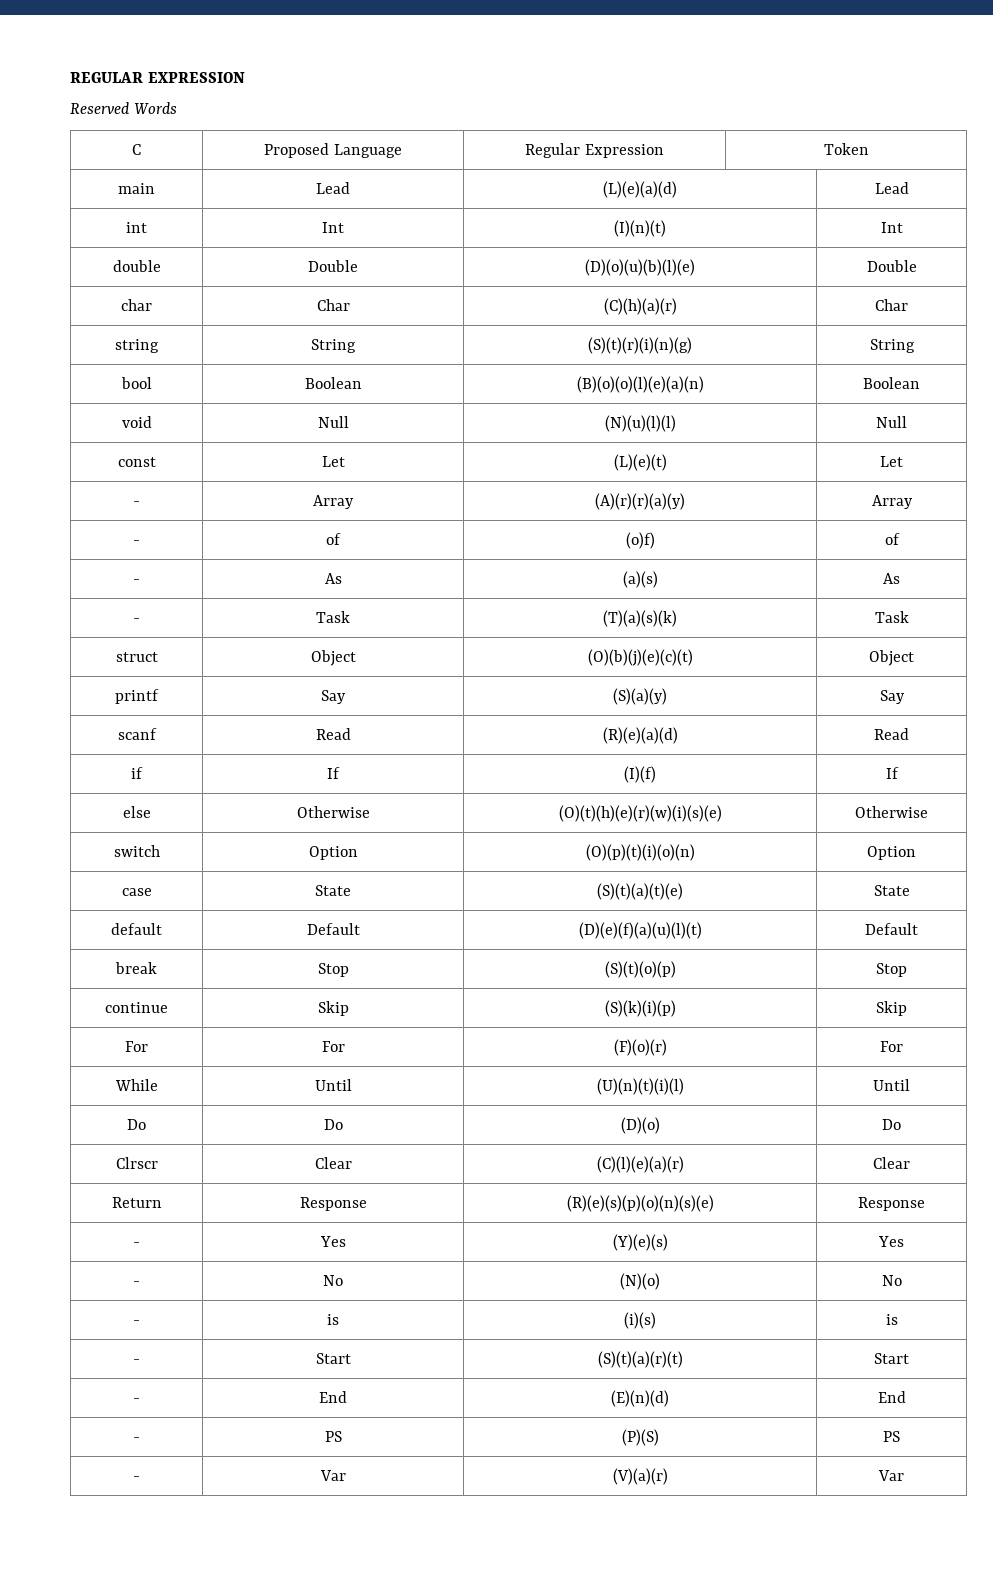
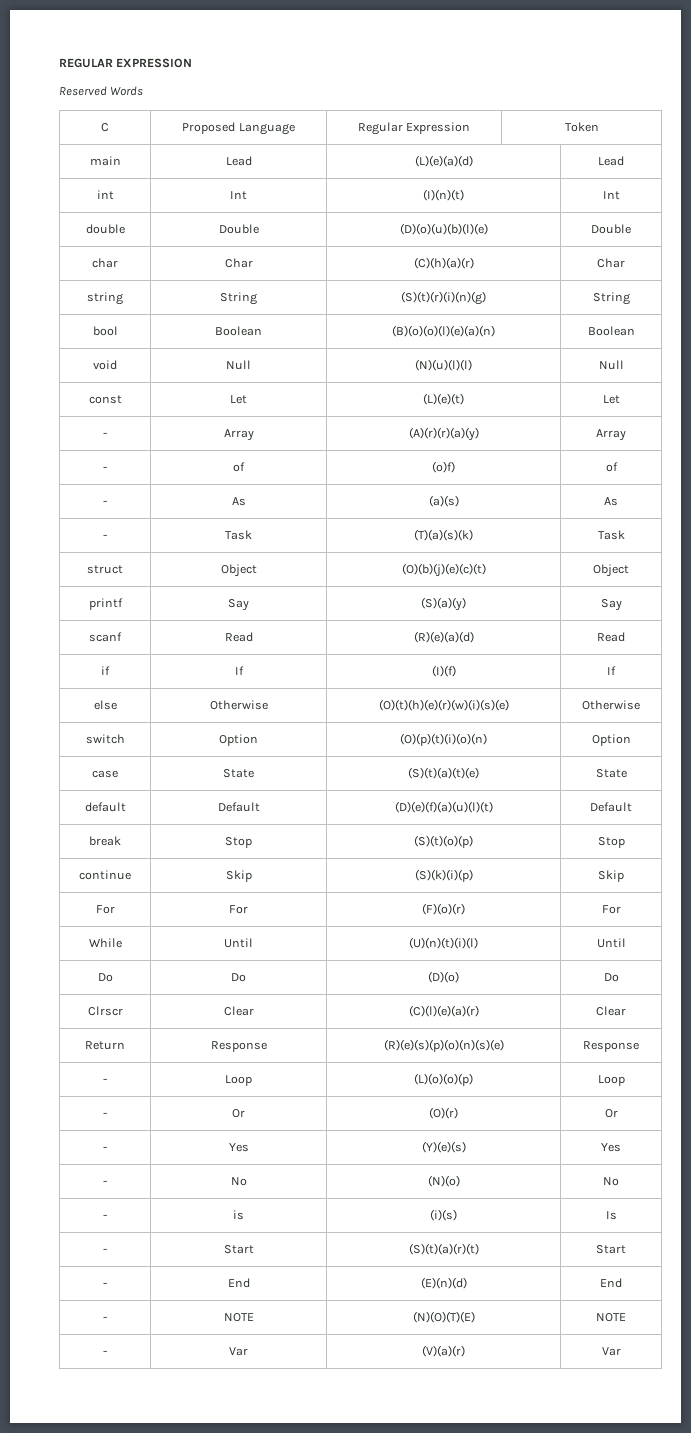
(925, 1204) none -> [103,1078,107,1083] [225,1075,252,1086] [414,1073,473,1086] [597,1075,625,1086] [103,1112,107,1117] [232,1109,245,1118] [429,1107,458,1119] [604,1109,618,1118] // - | Loop | (L)(o)(o)(p) | Loop // - | Or | (O)(r) | Or
[885,1314,898,1325] is -> [605,1211,617,1220] Is
[324,1431,342,1442] [621,1429,659,1446] [883,1431,900,1442] PS | (P)(S) | PS -> [223,1313,254,1322] [412,1311,475,1323] [596,1313,626,1322] NOTE | (N)(O)(T)(E) | NOTE

